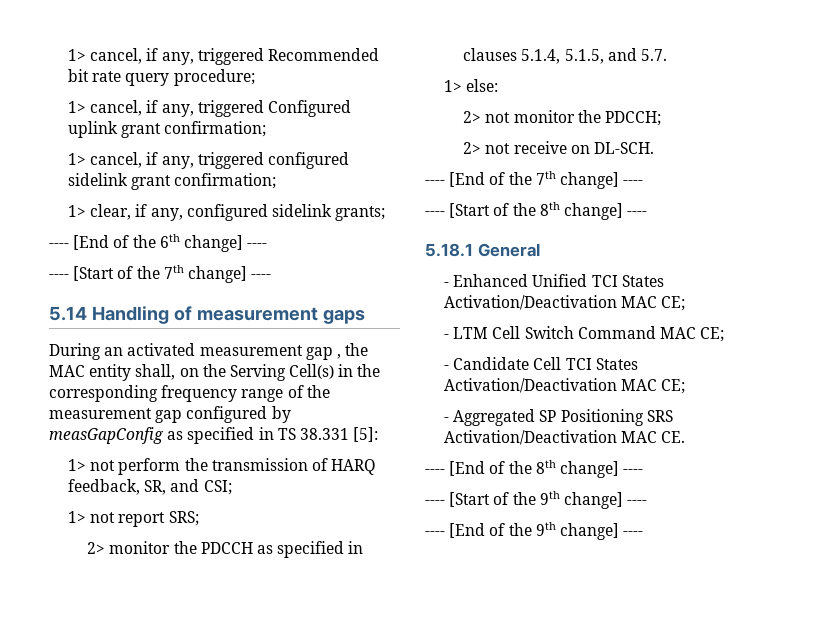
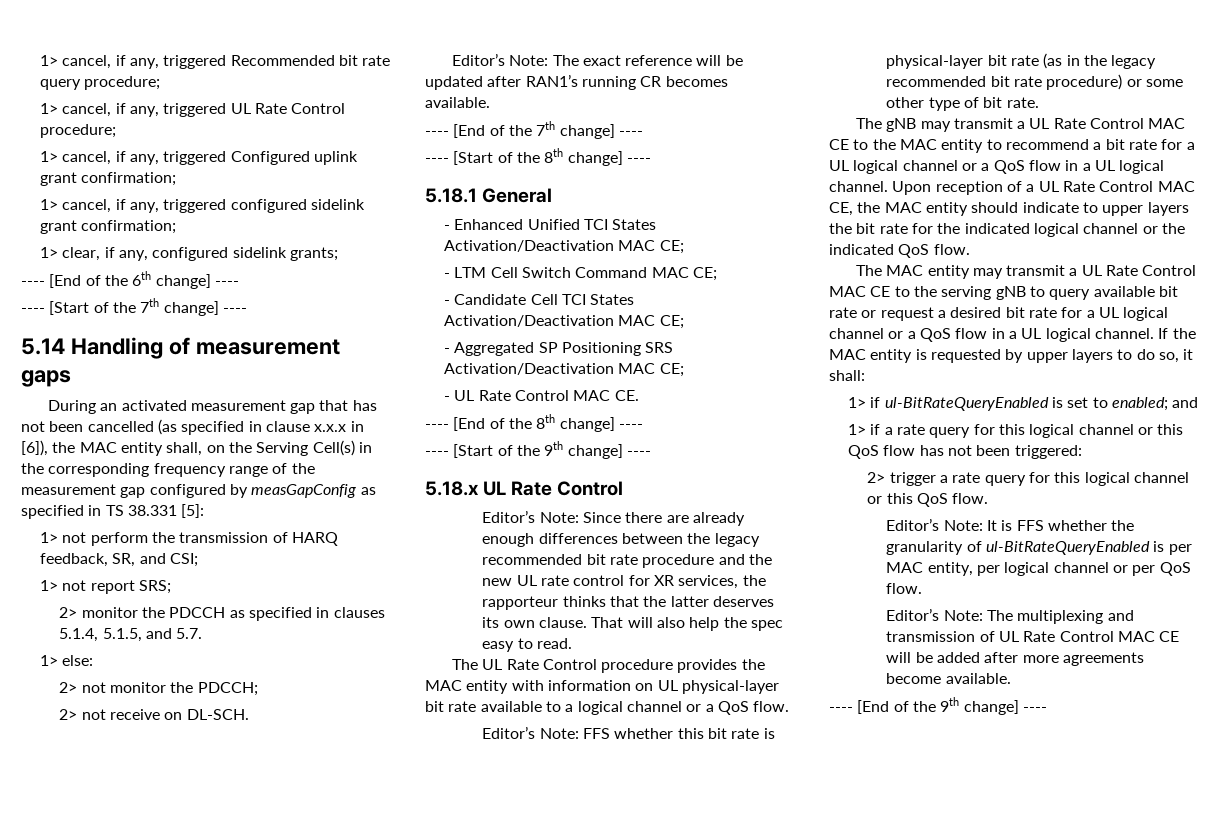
(255, 77) none -> [40,103,346,117] [40,124,117,138] // 1> cancel, if any, triggered UL Rate Control procedure;
[336,354,341,359] , -> [319,400,377,411] [21,419,364,435] [21,440,48,456] that has not been cancelled (as specified in clause x.x.x in [6]),
(654, 148) none -> [451,53,743,66] [425,74,728,90] [425,97,490,108] // Editor’s Note: The exact reference will be updated after RAN1’s running CR becomes available.
(658, 437) none -> [659,363,684,377] [444,390,611,401] CE; // - UL Rate Control MAC
(648, 502) none -> [425,481,624,496] [482,510,746,526] [482,533,760,547] [482,554,773,568] [482,575,766,589] [482,596,775,610] [482,617,783,631] [482,638,573,652] [451,659,765,673] [425,680,779,694] [425,701,790,715] [482,726,775,739] [886,53,1157,69] [886,74,1184,90] [886,97,1039,111] [855,118,1186,132] [829,139,1195,153] [829,160,1165,174] [829,181,1195,195] [829,202,1189,216] [829,223,1185,237] [829,244,970,258] [855,265,1197,279] [829,286,1178,300] [829,307,1169,321] [829,328,1196,342] [829,349,1194,363] [829,370,865,381] [848,397,1199,411] [848,424,1184,438] [848,445,1082,459] [867,472,1189,486] [867,493,989,507] [886,518,1135,531] [886,541,1192,555] [886,562,1191,576] [886,583,923,594] [886,608,1134,624] [886,631,1180,642] [886,652,1145,666] [886,673,1011,684] // 5.18.x UL Rate Control // Editor’s Note: Since there are already enough differences between the legacy recommended bit rate procedure and the new UL rate control for XR services, the rapporteur thinks that the latter deserves its own clause. That will also help the spec easy to read. // The UL Rate Control procedure provides the MAC entity with information on UL physical-layer bit rate available to a logical channel or a QoS flow. // Editor’s Note: FFS whether this bit rate is physical-layer bit rate (as in the legacy recommended bit rate procedure) or some other type of bit rate. // The gNB may transmit a UL Rate Control MAC CE to the MAC entity to recommend a bit rate for a UL logical channel or a QoS flow in a UL logical channel. Upon reception of a UL Rate Control MAC CE, the MAC entity should indicate to upper layers the bit rate for the indicated logical channel or the indicated QoS flow. // The MAC entity may transmit a UL Rate Control MAC CE to the serving gNB to query available bit rate or request a desired bit rate for a UL logical channel or a QoS flow in a UL logical channel. If the MAC entity is requested by upper layers to do so, it shall: // 1> if ul-BitRateQueryEnabled is set to enabled; and // 1> if a rate query for this logical channel or this QoS flow has not been triggered: // 2> trigger a rate query for this logical channel or this QoS flow. // Editor’s Note: It is FFS whether the granularity of ul-BitRateQueryEnabled is per MAC entity, per logical channel or per QoS flow. // Editor’s Note: The multiplexing and transmission of UL Rate Control MAC CE will be added after more agreements become available.

